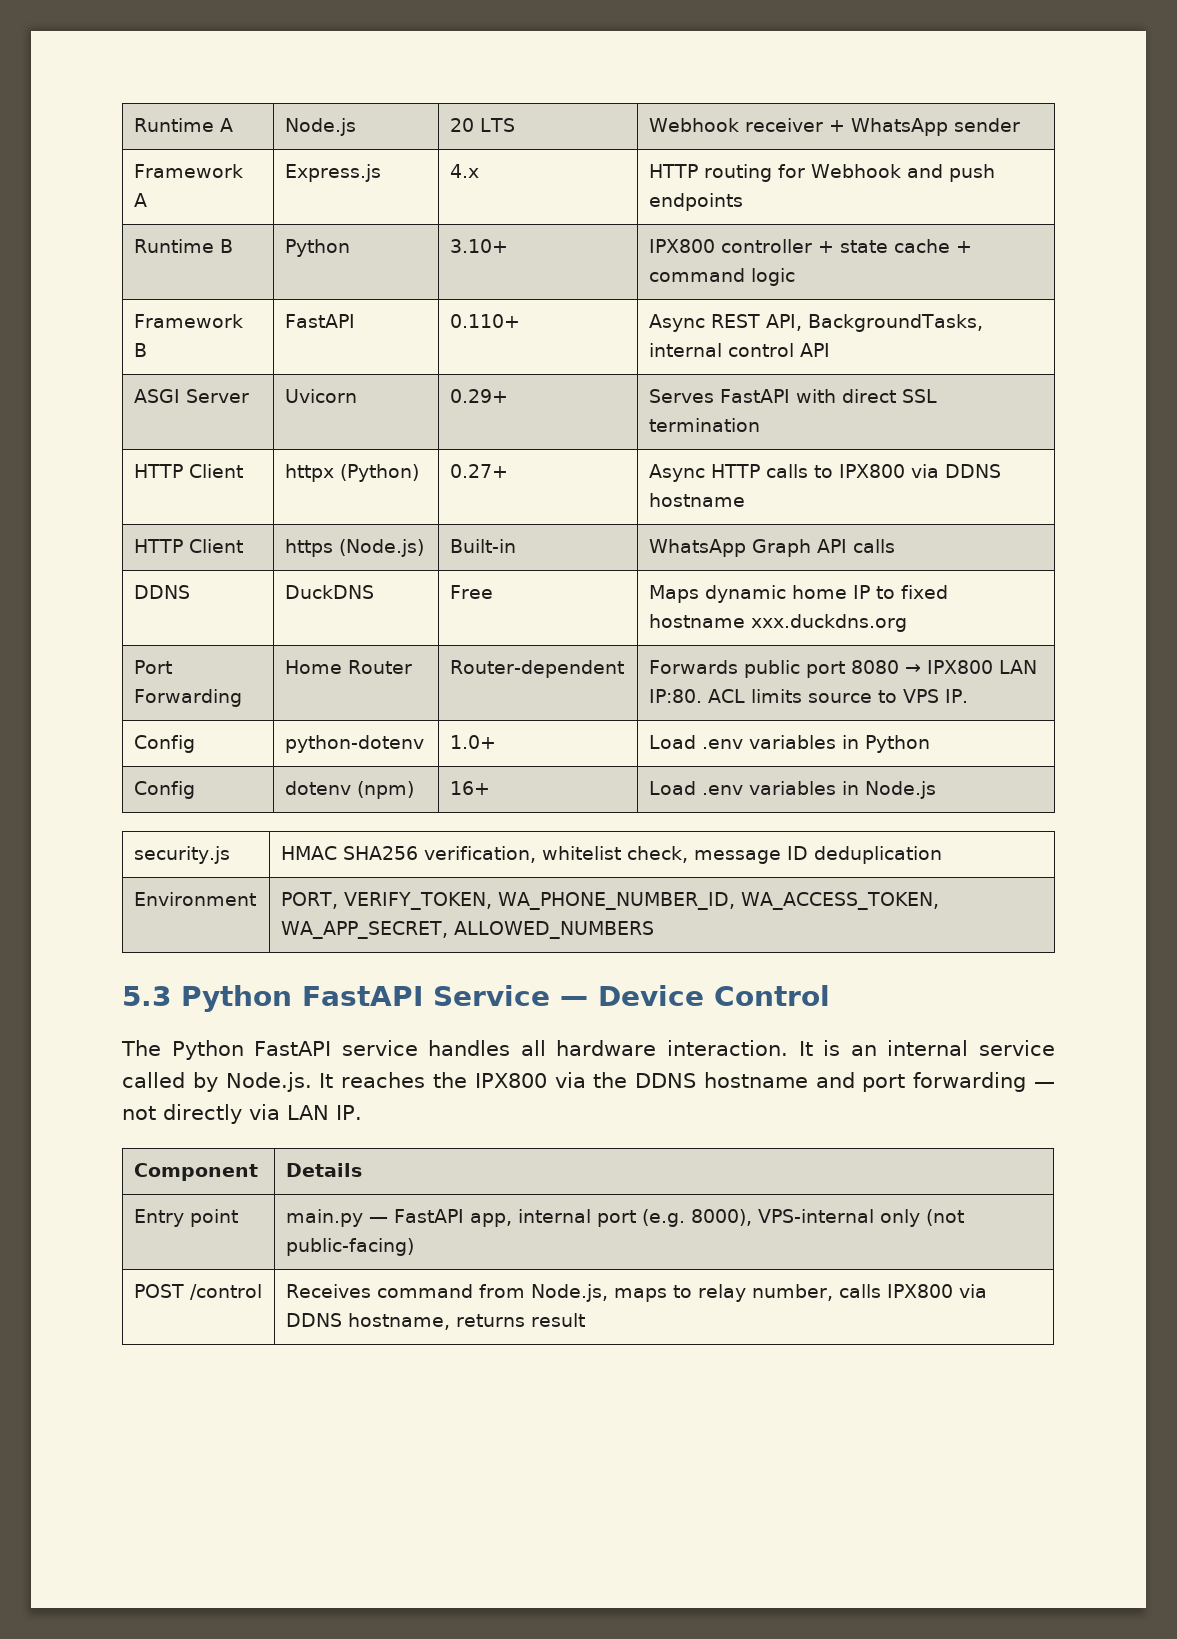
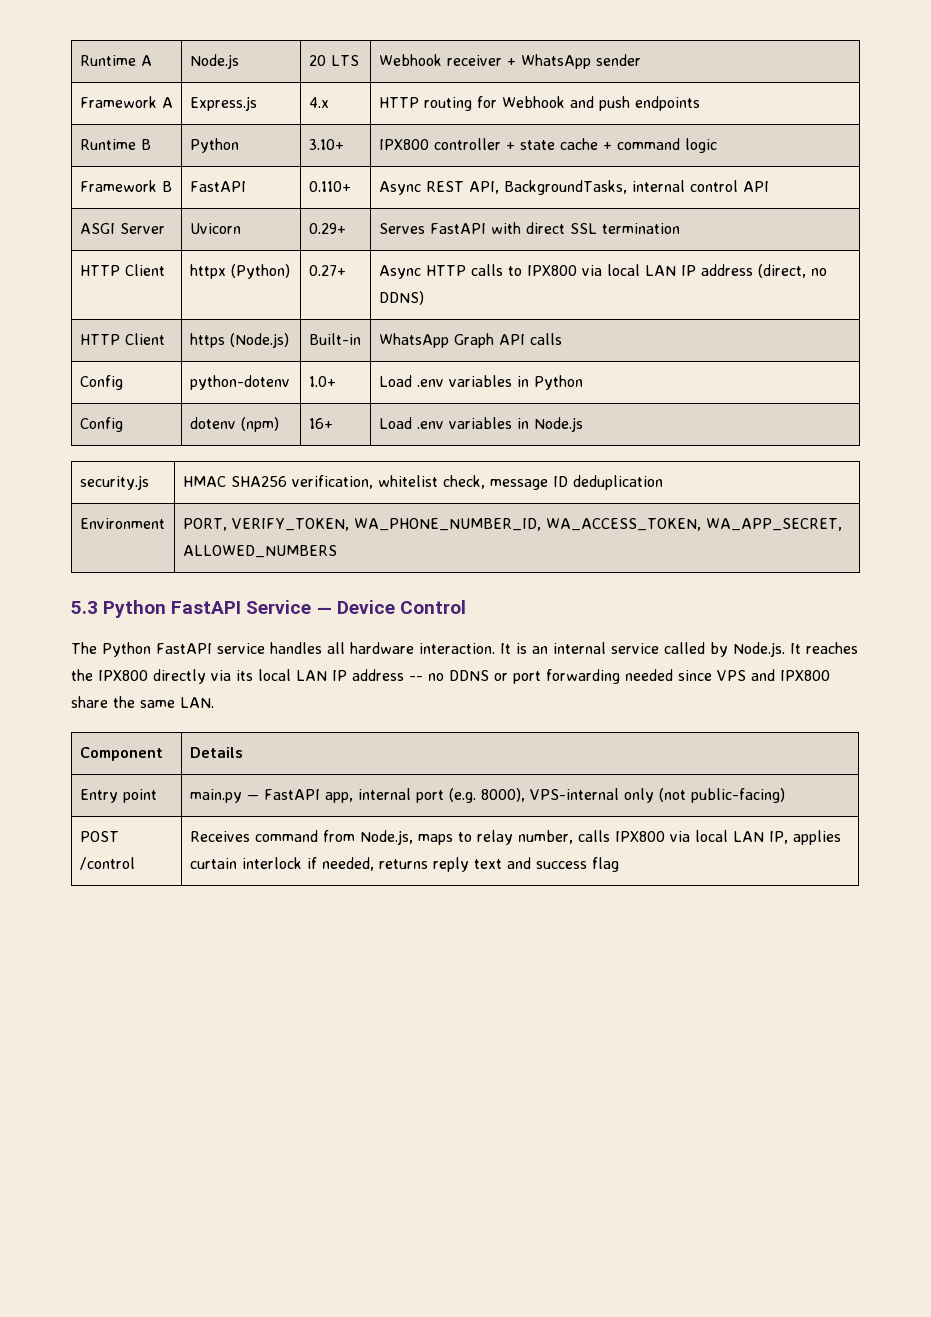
[945,464,1002,478] [649,493,746,507] DDNS hostname -> [606,264,827,278] [378,291,424,305] local LAN IP address (direct, no DDNS)
[134,585,191,599] [285,585,375,599] [450,585,494,599] [649,585,949,603] [649,614,908,632] [134,660,173,674] [134,689,243,707] [285,660,413,674] [450,660,625,678] [649,660,1038,678] [649,689,969,703] // DDNS | DuckDNS | Free | Maps dynamic home IP to fixed hostname xxx.duckdns.org // Port Forwarding | Home Router | Router-dependent | Forwards public port 8080 → IPX800 LAN IP:80. ACL limits source to VPS IP. -> (562, 339) none
[554,1072,1056,1092] [122,1104,362,1124] via the DDNS hostname and port forwarding — not directly via LAN IP. -> [153,669,830,684] [71,696,214,708] directly via its local LAN IP address -- no DDNS or port forwarding needed since VPS and IPX800 share the same LAN.
[286,1313,586,1330] DDNS hostname, returns result -> [694,830,841,845] [189,857,619,872] local LAN IP, applies curtain interlock if needed, returns reply text and success flag

